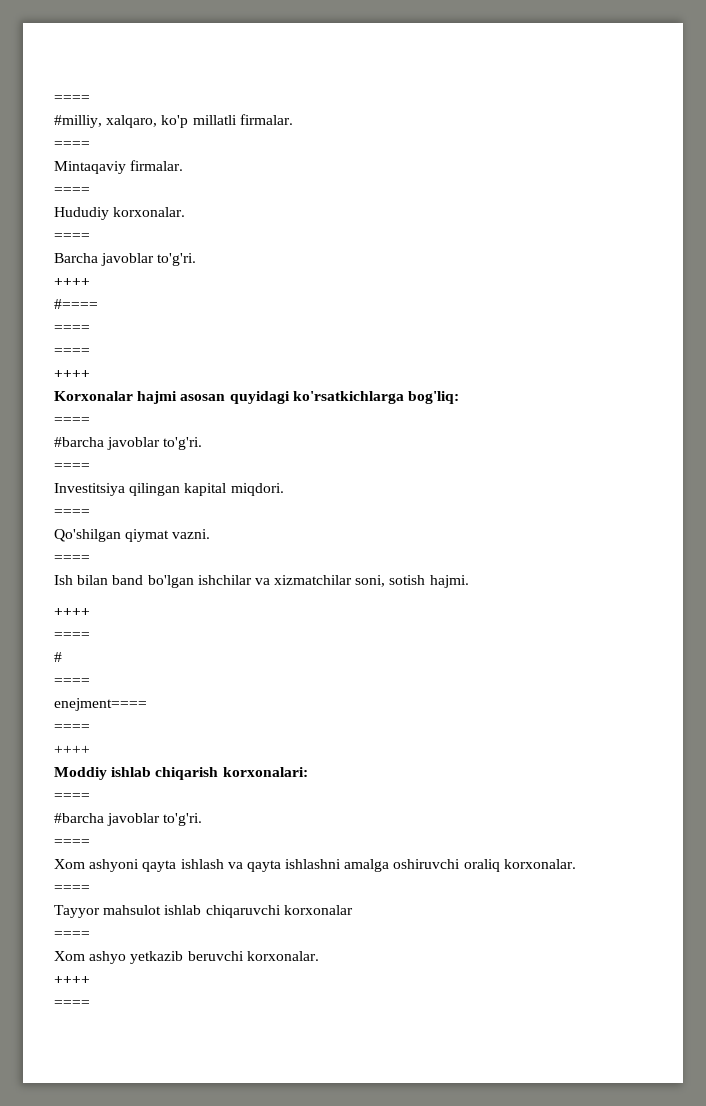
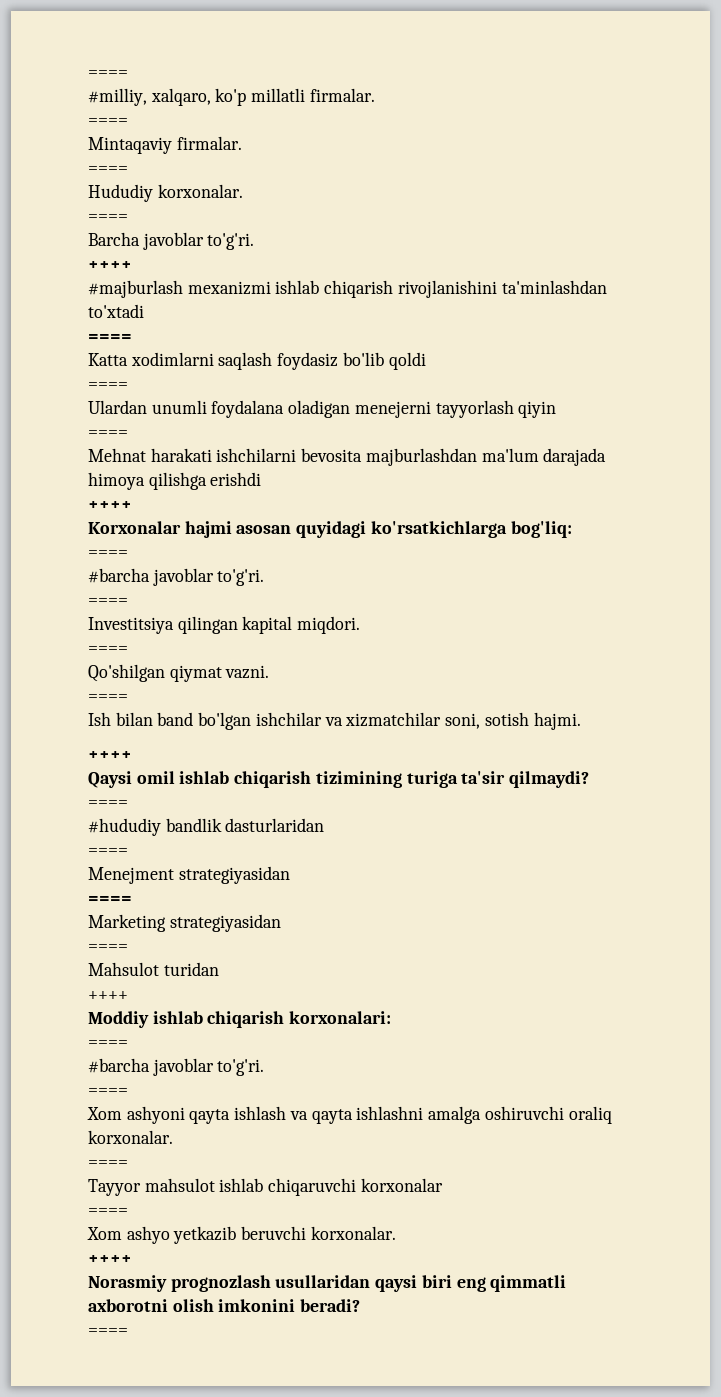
[54,299,98,309] [54,325,90,332] [54,348,90,355] #==== // ==== // ==== -> [88,280,607,298] [88,304,144,318] [88,334,132,342] [88,352,426,370] [88,382,128,390] [88,400,557,418] [88,430,128,438] [88,448,607,466] [88,472,262,490] #majburlash mexanizmi ishlab chiqarish rivojlanishini ta'minlashdan to'xtadi // ==== // Katta xodimlarni saqlash foydasiz bo'lib qoldi // ==== // Ulardan unumli foydalana oladigan menejerni tayyorlash qiyin // ==== // Mehnat harakati ishchilarni bevosita majburlashdan ma'lum darajada himoya qilishga erishdi
[54,632,90,639] [54,652,62,662] [54,678,90,685] [54,698,147,711] [54,724,90,731] ==== // # // ==== // enejment==== // ==== -> [88,771,590,788] [88,800,128,808] [88,818,325,836] [88,848,128,856] [88,866,290,884] [88,896,132,904] [88,914,281,932] [88,944,128,952] [88,962,219,976] Qaysi omil ishlab chiqarish tizimining turiga ta'sir qilmaydi? // ==== // #hududiy bandlik dasturlaridan // ==== // Menejment strategiyasidan // ==== // Marketing strategiyasidan // ==== // Mahsulot turidan
(90, 980) none -> [88,1275,567,1292] [88,1299,361,1312] // Norasmiy prognozlash usullaridan qaysi biri eng qimmatli axborotni olish imkonini beradi?

